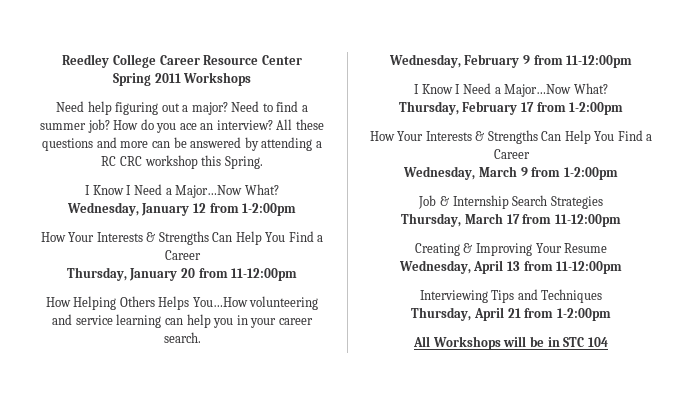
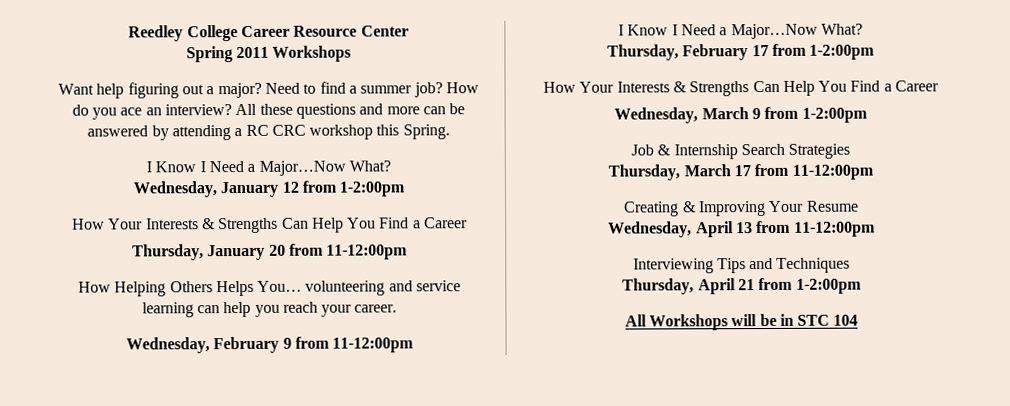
[56,101,85,112] Need -> [58,83,95,95] Want
[192,297,248,307] You…How -> [257,280,303,292] You…
[236,315,313,328] [163,332,201,343] in your career search. -> [282,301,398,317] reach your career.

